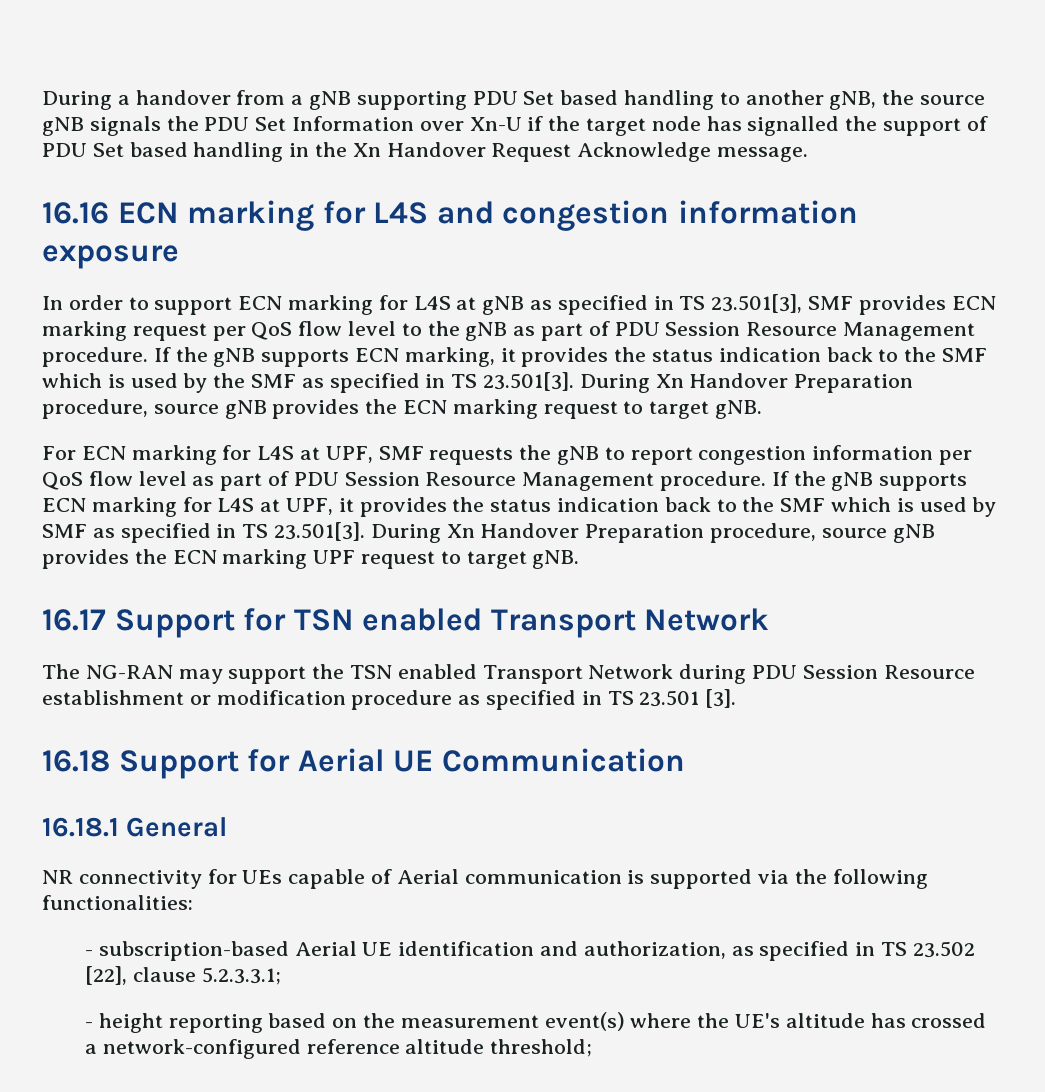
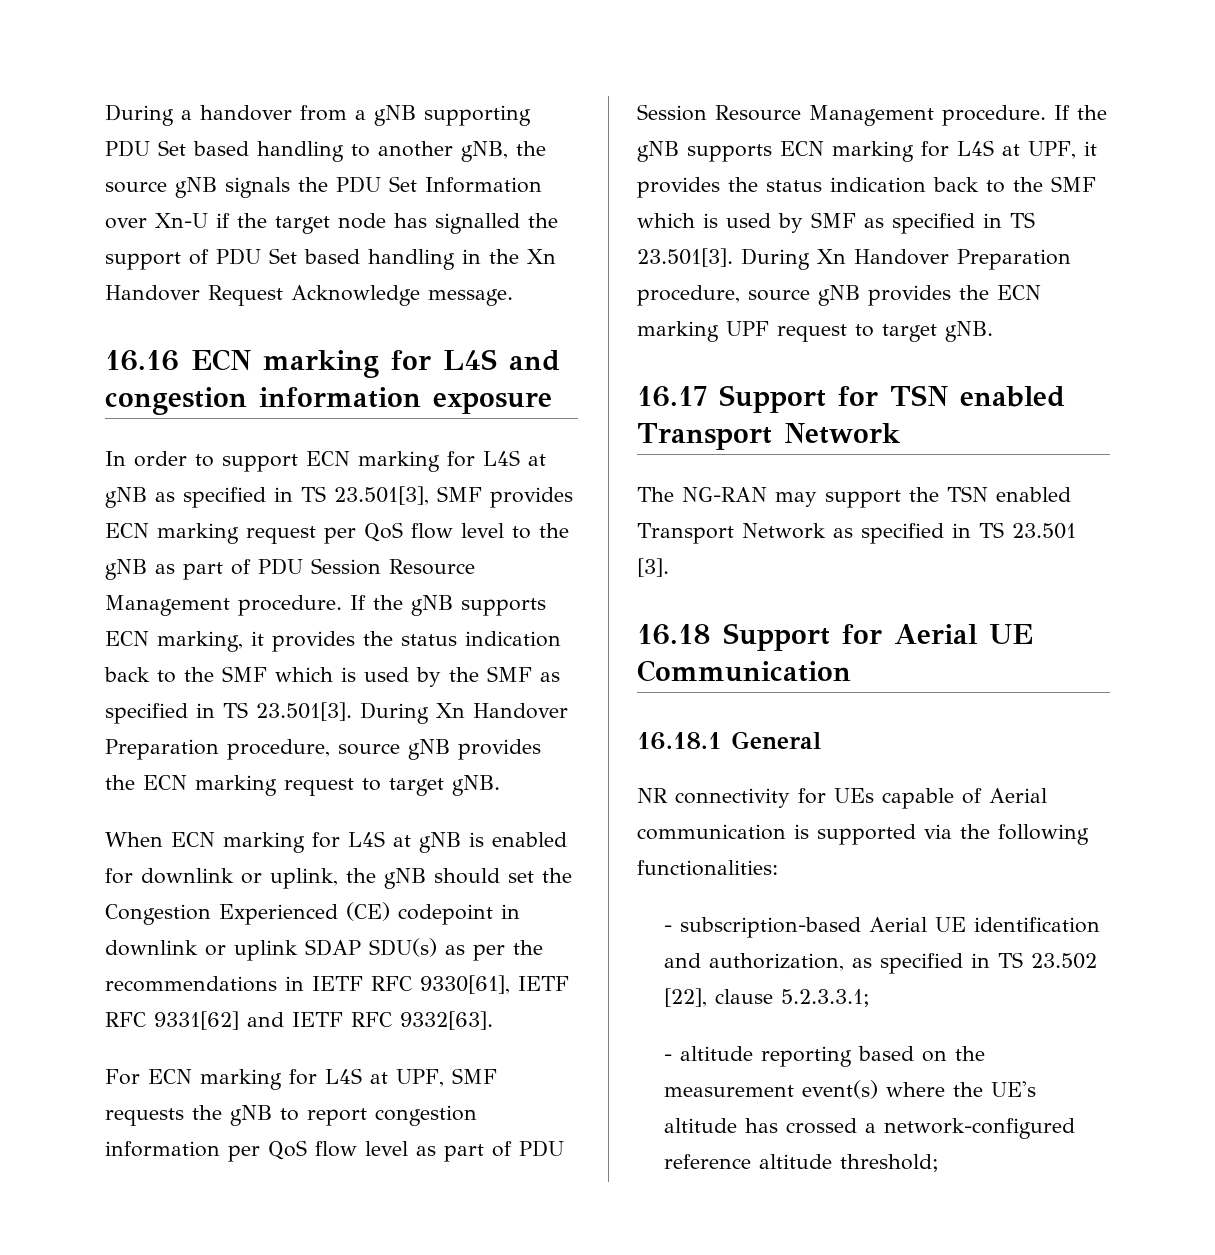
(763, 409) none -> [105,831,567,853] [105,868,572,889] [105,902,520,925] [105,938,543,961] [105,975,569,994] [105,1011,493,1030] // When ECN marking for L4S at gNB is enabled for downlink or uplink, the gNB should set the Congestion Experienced (CE) codepoint in downlink or uplink SDAP SDU(s) as per the recommendations in IETF RFC 9330[61], IETF RFC 9331[62] and IETF RFC 9332[63].
[679,664,975,684] [42,690,453,710] during PDU Session Resource establishment or modification procedure -> (826, 531) none
[98,1013,163,1033] height -> [679,1046,753,1061] altitude

